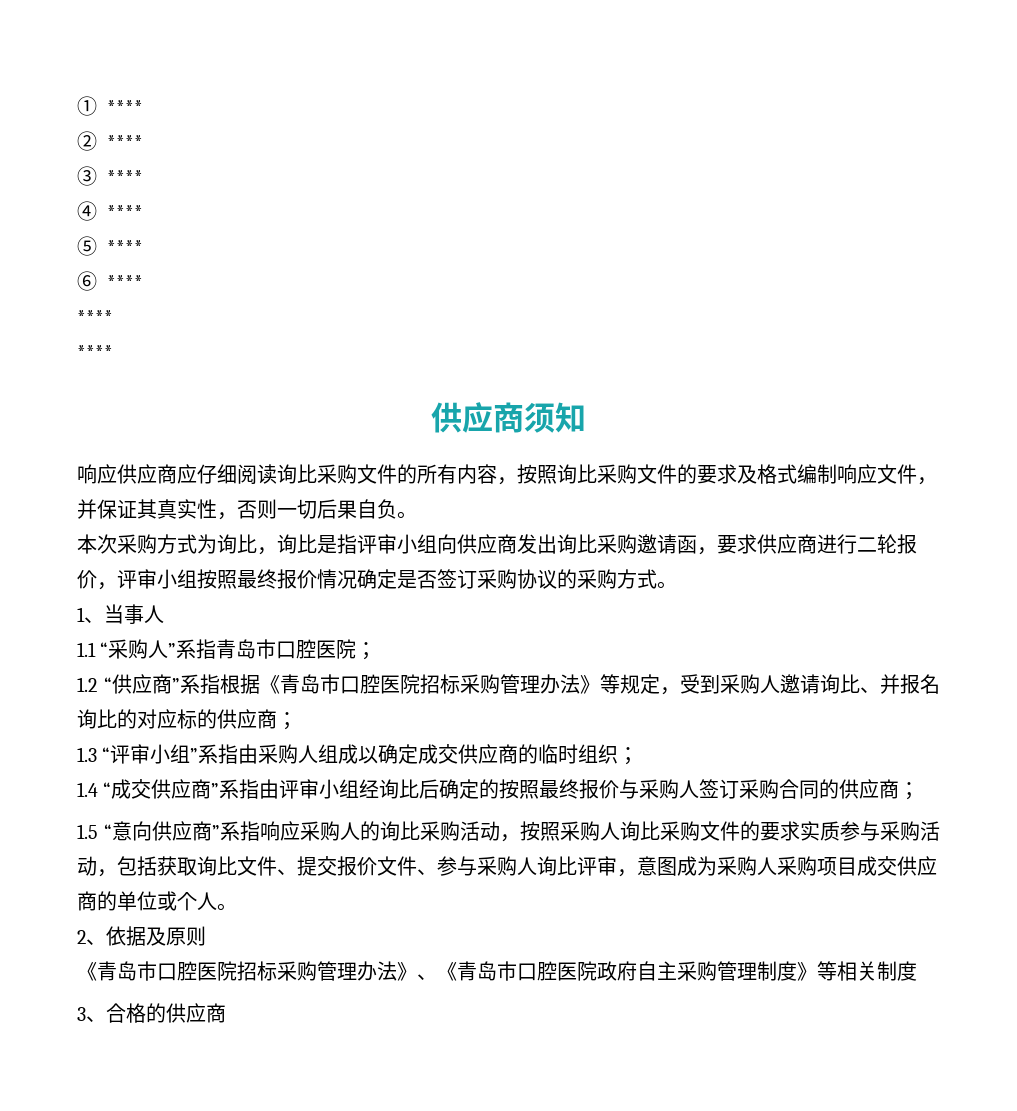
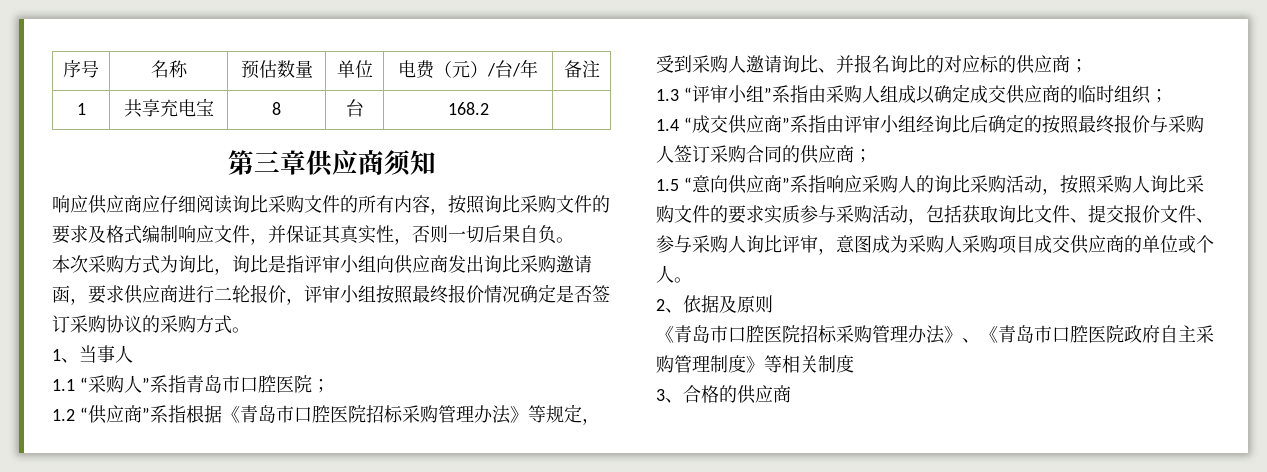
[77,96,143,116] [77,131,143,151] [77,166,143,186] [77,201,143,221] [77,236,143,256] [77,271,143,291] [77,310,113,324] [77,345,113,359] ① **** // ② **** // ③ **** // ④ **** // ⑤ **** // ⑥ **** // **** // **** // -> [63,60,99,78] [150,60,188,78] [240,60,313,79] [336,60,373,78] [398,59,538,79] [563,60,600,78] [76,103,86,115] [123,98,214,118] [272,102,281,115] [345,99,364,117] [447,102,489,115] [227,150,306,175] 序号 | 名称 | 预估数量 | 单位 | 电费（元）/台/年 | 备注 // 1 | 共享充电宝 | 8 | 台 | 168.2 | // 第三章

